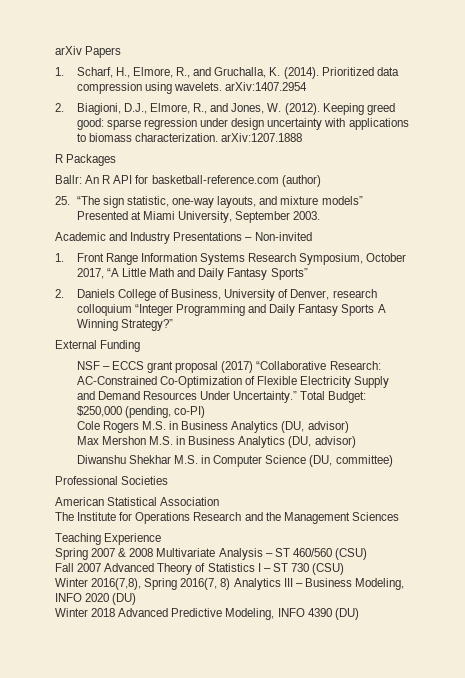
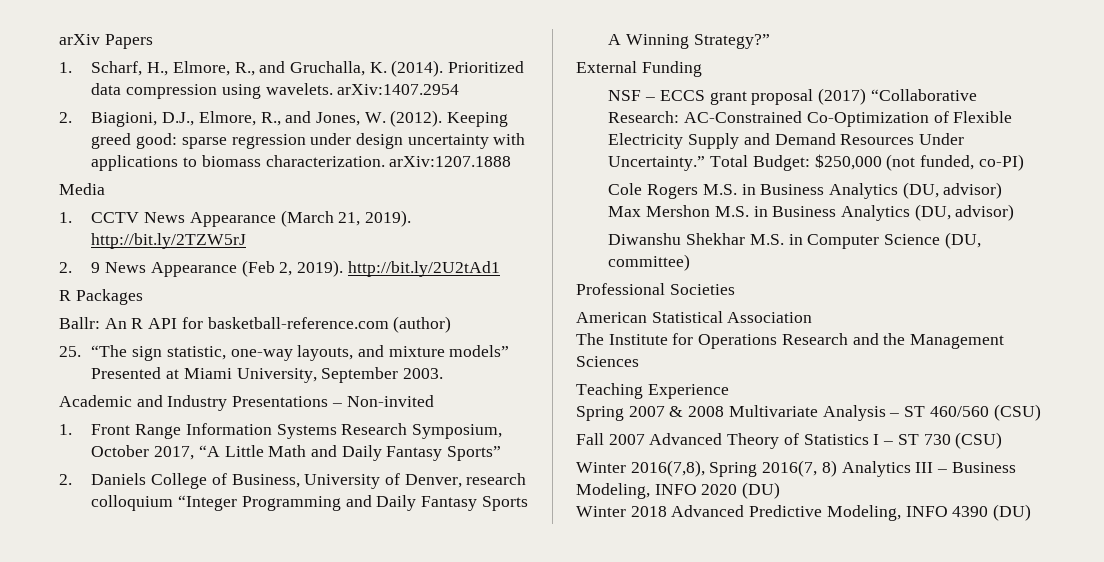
(303, 137) none -> [59,183,105,195] [59,210,411,227] [91,233,247,249] [59,260,500,277] // Media // 1. CCTV News Appearance (March 21, 2019). http://bit.ly/2TZW5rJ // 2. 9 News Appearance (Feb 2, 2019). http://bit.ly/2U2tAd1
[124,406,171,418] (pending, -> [886,154,974,171] (not funded,

